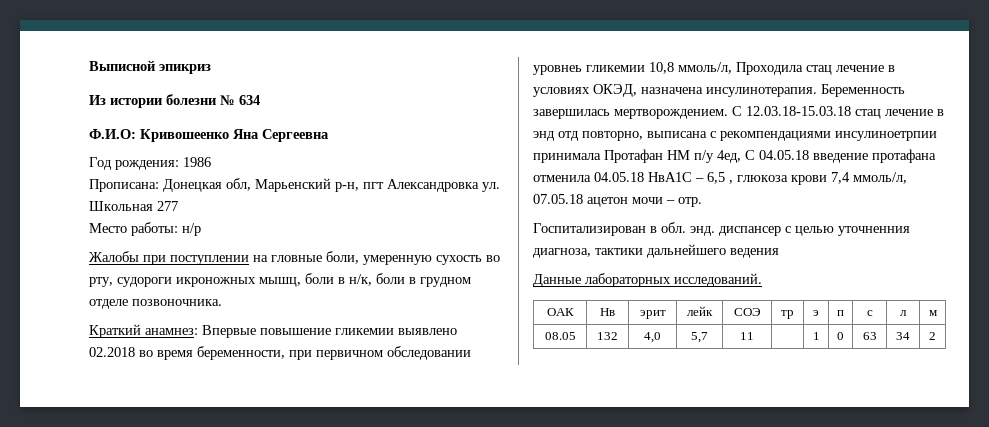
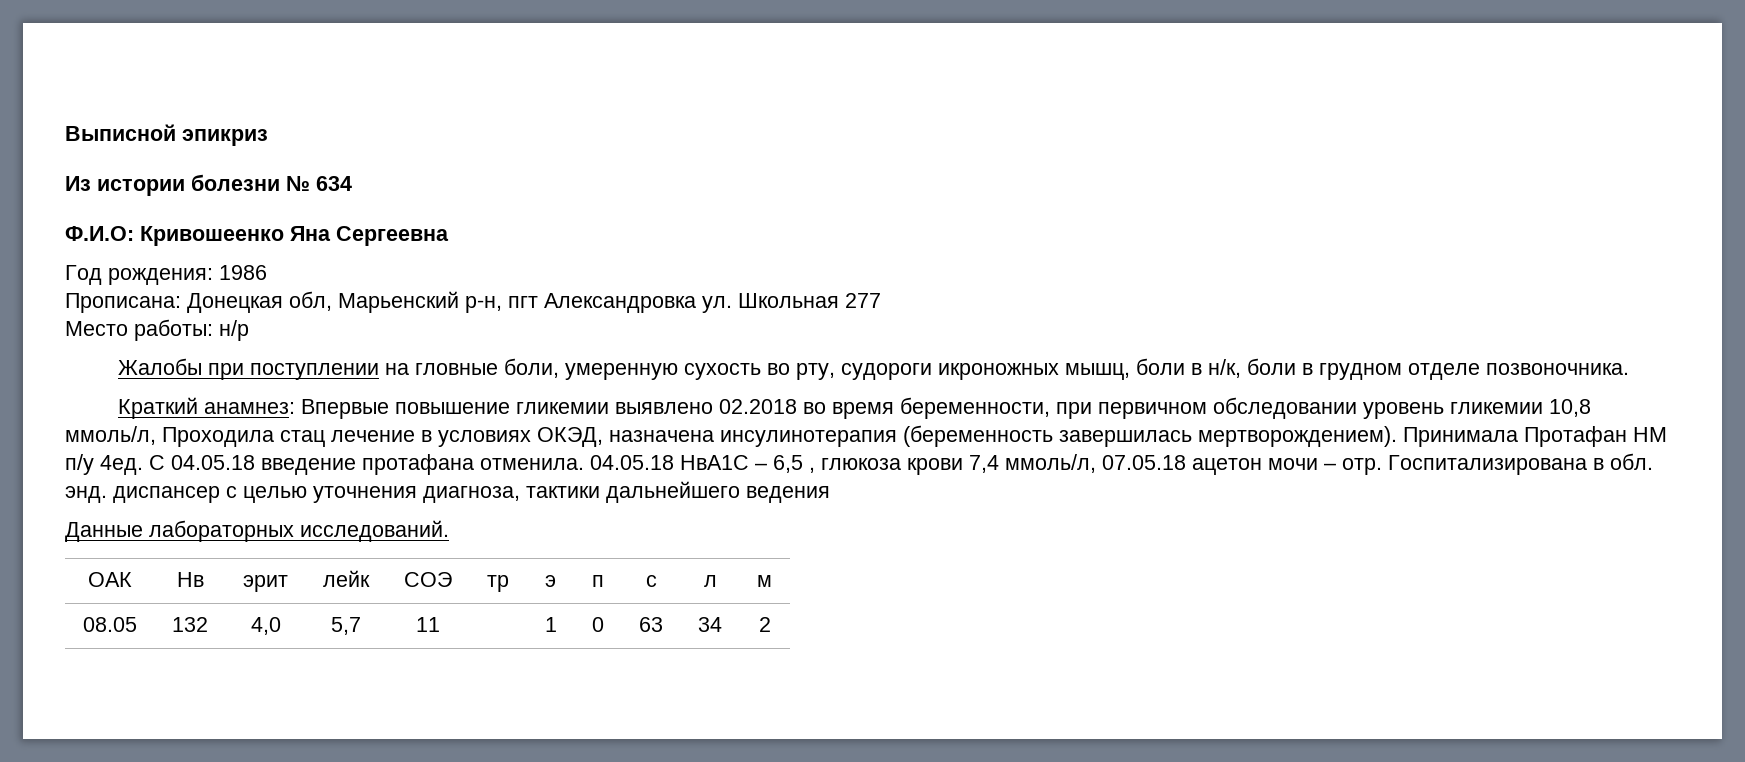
[533,65,582,75] уровнеь -> [1362,402,1444,419] уровень
[706,84,905,97] [533,106,944,119] [533,131,937,141] [533,153,601,163] инсулинотерапия. Беременность завершилась мертворождением. С 12.03.18-15.03.18 стац лечение в энд отд повторно, выписана с рекомпендациями инсулиноетрпии принимала -> [720,425,1518,447] инсулинотерапия (беременность завершилась мертворождением). Принимала
[717,150,741,163] 4ед, -> [100,455,143,475] 4ед.
[533,175,591,182] отменила -> [480,458,584,470] отменила.
[533,223,646,236] // Госпитализирован -> [1388,455,1587,475] Госпитализирована
[838,226,910,236] уточненния -> [313,486,417,503] уточнения

